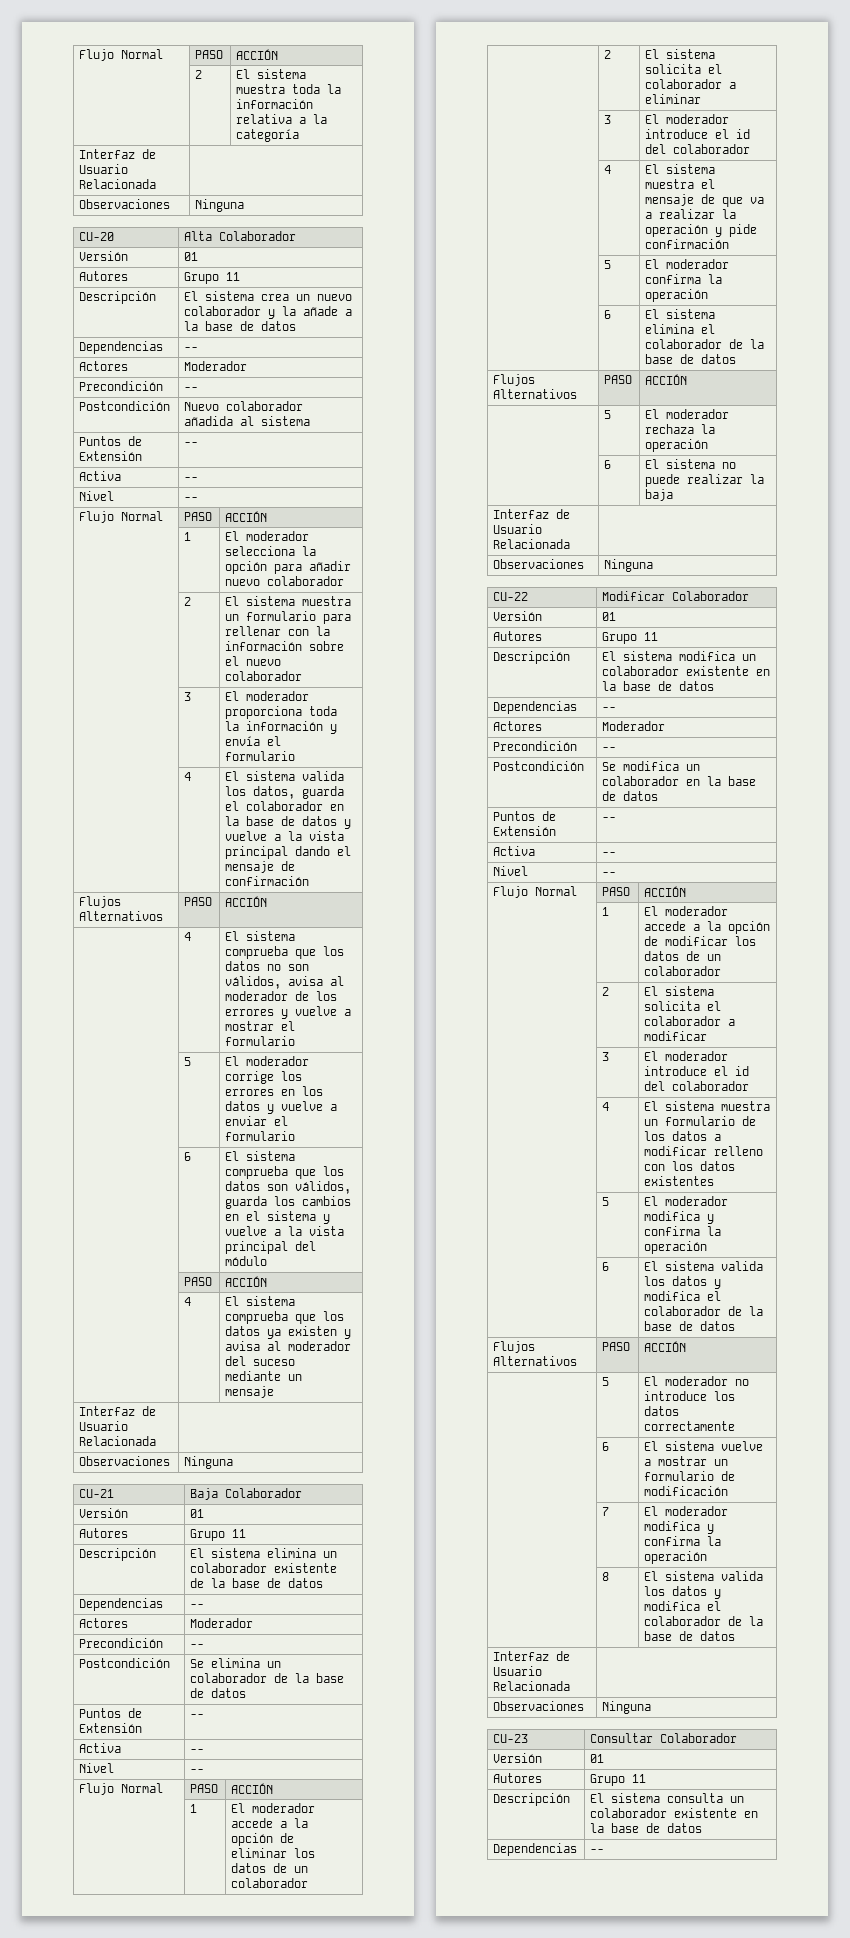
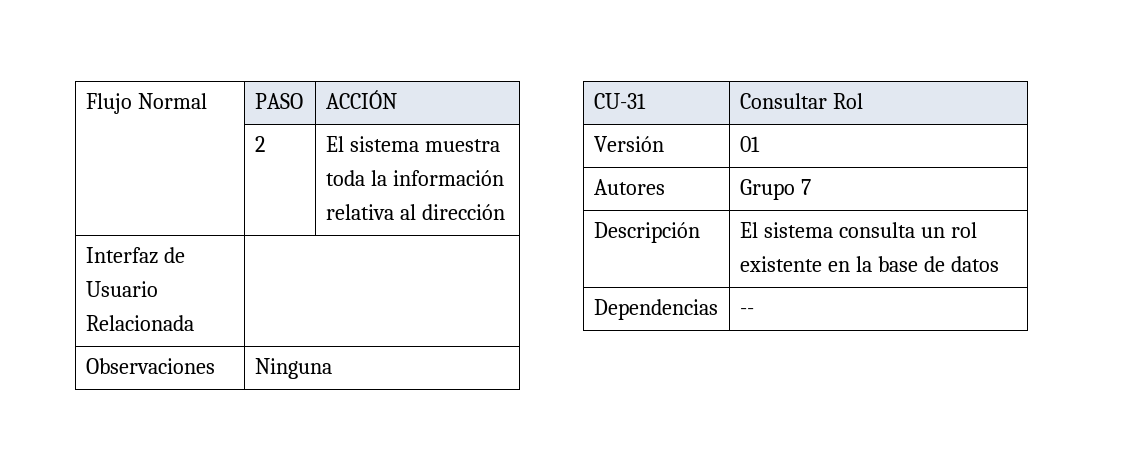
[299,114,328,124] [236,129,300,142] [79,149,157,159] [79,164,129,174] [79,179,157,189] [79,199,171,209] [195,199,245,212] [79,232,115,241] [184,231,297,241] [79,251,129,261] [184,252,199,261] [79,271,129,281] [184,272,241,284] [79,291,157,304] [184,291,353,301] [184,306,353,319] [184,321,297,331] [79,341,164,354] [184,347,199,351] [79,361,129,371] [184,361,248,371] [79,381,164,391] [184,387,199,391] [79,401,171,411] [184,401,304,411] [184,416,311,426] [79,436,143,446] [79,451,143,461] [184,442,199,446] [79,471,122,481] [184,477,199,481] [79,491,115,501] [184,497,199,501] [79,511,164,523] [184,512,213,521] [225,511,268,522] [184,532,192,541] [225,531,310,541] [225,546,317,556] [225,561,352,574] [225,576,345,586] [184,597,192,606] [225,596,352,606] [225,611,352,624] [225,626,331,636] [225,641,345,651] [225,656,282,666] [225,671,303,681] [184,692,192,701] [225,691,310,701] [225,706,338,719] [225,721,338,734] [225,736,282,746] [225,751,296,761] [184,772,192,781] [225,771,345,781] [225,786,345,799] [225,801,345,811] [225,816,352,829] [225,831,345,841] [225,846,352,859] [225,861,296,873] [225,876,310,886] [79,896,122,908] [79,911,164,921] [184,897,213,906] [225,896,268,907] [184,932,192,941] [225,931,296,941] [225,946,345,959] [225,961,310,971] [225,976,345,989] [225,991,338,1001] [225,1006,352,1019] [225,1021,296,1031] [225,1036,296,1046] [184,1057,192,1066] [225,1056,310,1066] [225,1071,303,1084] [225,1086,324,1096] [225,1101,338,1114] [225,1116,289,1126] [225,1131,296,1141] [184,1152,192,1161] [225,1151,296,1161] [225,1166,345,1179] [225,1181,352,1194] [225,1196,352,1209] [225,1211,331,1224] [225,1226,345,1236] [225,1241,317,1254] [225,1256,268,1266] [184,1277,213,1286] [225,1276,268,1287] [184,1297,192,1306] [225,1296,296,1306] [225,1311,345,1324] [225,1326,352,1339] [225,1341,352,1351] [225,1356,296,1366] [225,1371,303,1381] [225,1386,275,1398] [79,1406,157,1416] [79,1421,129,1431] [79,1436,157,1446] [79,1456,171,1466] [184,1456,234,1469] [79,1489,115,1498] [190,1488,303,1500] [79,1508,129,1518] [190,1509,205,1518] [79,1528,129,1538] [190,1529,247,1541] [79,1548,157,1561] [190,1548,338,1558] [190,1563,338,1573] [190,1578,324,1588] [79,1598,164,1611] [190,1604,205,1608] [79,1618,129,1628] [190,1618,254,1628] [79,1638,164,1648] [190,1644,205,1648] [79,1658,171,1668] [190,1658,282,1668] [190,1673,345,1683] [190,1688,247,1698] [79,1708,143,1718] [79,1723,143,1733] [190,1714,205,1718] [79,1743,122,1753] [190,1749,205,1753] [79,1763,115,1773] [190,1769,205,1773] [79,1783,164,1795] [190,1784,219,1793] [231,1783,274,1794] [190,1804,198,1813] [231,1803,316,1813] [231,1818,309,1828] [231,1833,295,1846] [231,1848,316,1858] [231,1863,309,1873] [231,1878,309,1888] [604,50,612,59] [645,49,716,59] [645,64,723,74] [645,79,737,89] [645,94,702,104] [604,115,612,124] [645,114,730,124] [645,129,751,139] [645,144,751,154] [604,165,612,174] [645,164,716,174] [645,179,716,189] [645,194,765,207] [645,209,737,219] [645,224,758,237] [645,239,730,249] [604,260,612,269] [645,259,730,269] [645,274,723,284] [645,289,709,302] [604,310,612,319] [645,309,716,319] [645,324,716,334] [645,339,765,349] [645,354,737,364] [493,374,536,386] [493,389,578,399] [604,375,633,384] [645,374,688,385] [604,410,612,419] [645,409,730,419] [645,424,716,434] [645,439,709,452] [604,460,612,469] [645,459,737,469] [645,474,765,487] [645,489,674,501] [493,509,571,519] [493,524,543,534] [493,539,571,549] [493,559,585,569] [604,559,654,572] [493,592,529,601] [602,591,750,601] [493,611,543,621] [602,612,617,621] [493,631,543,641] [602,632,659,644] [493,651,571,664] [602,651,757,661] [602,666,771,676] [602,681,715,691] [493,701,578,714] [602,707,617,711] [493,721,543,731] [602,721,666,731] [493,741,578,751] [602,747,617,751] [493,761,585,771] [602,761,701,771] [602,776,757,786] [602,791,659,801] [493,811,557,821] [493,826,557,836] [602,817,617,821] [493,846,536,856] [602,852,617,856] [493,866,529,876] [602,872,617,876] [493,886,578,898] [602,887,631,896] [644,886,687,897] [602,907,610,916] [644,906,729,916] [644,921,771,934] [644,936,757,946] [644,951,722,961] [644,966,722,976] [602,987,610,996] [644,986,715,996] [644,1001,722,1011] [644,1016,736,1026] [644,1031,708,1041] [602,1052,610,1061] [644,1051,729,1061] [644,1066,750,1076] [644,1081,750,1091] [602,1102,610,1111] [644,1101,771,1111] [644,1116,757,1126] [644,1131,722,1141] [644,1146,764,1156] [644,1161,736,1171] [644,1176,715,1186] [602,1197,610,1206] [644,1196,729,1206] [644,1211,715,1224] [644,1226,722,1236] [644,1241,708,1254] [602,1262,610,1271] [644,1261,764,1271] [644,1276,722,1289] [644,1291,722,1301] [644,1306,764,1316] [644,1321,736,1331] [493,1341,536,1353] [493,1356,578,1366] [602,1342,631,1351] [644,1341,687,1352] [602,1377,610,1386] [644,1376,750,1386] [644,1391,736,1401] [644,1406,680,1416] [644,1421,736,1431] [602,1442,610,1451] [644,1441,764,1451] [644,1456,729,1466] [644,1471,736,1481] [644,1486,729,1496] [602,1507,610,1516] [644,1506,729,1516] [644,1521,715,1534] [644,1536,722,1546] [644,1551,708,1564] [602,1572,610,1581] [644,1571,764,1581] [644,1586,722,1599] [644,1601,722,1611] [644,1616,764,1626] [644,1631,736,1641] [493,1651,571,1661] [493,1666,543,1676] [493,1681,571,1691] [493,1701,585,1711] [602,1701,652,1714] [493,1734,529,1743] [590,1733,738,1743] [493,1753,543,1763] [590,1754,605,1763] [493,1773,543,1783] [590,1774,647,1786] [493,1793,571,1806] [590,1793,745,1803] [590,1808,759,1818] [590,1823,703,1833] [493,1843,578,1856] [590,1849,605,1853] a la categoría // Interfaz de Usuario Relacionada | // Observaciones | Ninguna // CU-20 | Alta Colaborador // Versión | 01 // Autores | Grupo 11 // Descripción | El sistema crea un nuevo colaborador y la añade a la base de datos // Dependencias | -- // Actores | Moderador // Precondición | -- // Postcondición | Nuevo colaborador añadida al sistema // Puntos de Extensión | -- // Activa | -- // Nivel | -- // Flujo Normal | PASO | ACCIÓN // | 1 | El moderador selecciona la opción para añadir nuevo colaborador // | 2 | El sistema muestra un formulario para rellenar con la información sobre el nuevo colaborador // | 3 | El moderador proporciona toda la información y envía el formulario // | 4 | El sistema valida los datos, guarda el colaborador en la base de datos y vuelve a la vista principal dando el mensaje de confirmación // Flujos Alternativos | PASO | ACCIÓN // | 4 | El sistema comprueba que los datos no son válidos, avisa al moderador de los errores y vuelve a mostrar el formulario // | 5 | El moderador corrige los errores en los datos y vuelve a enviar el formulario // | 6 | El sistema comprueba que los datos son válidos, guarda los cambios en el sistema y vuelve a la vista principal del módulo // | PASO | ACCIÓN // | 4 | El sistema comprueba que los datos ya existen y avisa al moderador del suceso mediante un mensaje // Interfaz de Usuario Relacionada | // Observaciones | Ninguna // CU-21 | Baja Colaborador // Versión | 01 // Autores | Grupo 11 // Descripción | El sistema elimina un colaborador existente de la base de datos // Dependencias | -- // Actores | Moderador // Precondición | -- // Postcondición | Se elimina un colaborador de la base de datos // Puntos de Extensión | -- // Activa | -- // Nivel | -- // Flujo Normal | PASO | ACCIÓN // | 1 | El moderador accede a la opción de eliminar los datos de un colaborador // | 2 | El sistema solicita el colaborador a eliminar // | 3 | El moderador introduce el id del colaborador // | 4 | El sistema muestra el mensaje de que va a realizar la operación y pide confirmación // | 5 | El moderador confirma la operación // | 6 | El sistema elimina el colaborador de la base de datos // Flujos Alternativos | PASO | ACCIÓN // | 5 | El moderador rechaza la operación // | 6 | El sistema no puede realizar la baja // Interfaz de Usuario Relacionada | // Observaciones | Ninguna // CU-22 | Modificar Colaborador // Versión | 01 // Autores | Grupo 11 // Descripción | El sistema modifica un colaborador existente en la base de datos // Dependencias | -- // Actores | Moderador // Precondición | -- // Postcondición | Se modifica un colaborador en la base de datos // Puntos de Extensión | -- // Activa | -- // Nivel | -- // Flujo Normal | PASO | ACCIÓN // | 1 | El moderador accede a la opción de modificar los datos de un colaborador // | 2 | El sistema solicita el colaborador a modificar // | 3 | El moderador introduce el id del colaborador // | 4 | El sistema muestra un formulario de los datos a modificar relleno con los datos existentes // | 5 | El moderador modifica y confirma la operación // | 6 | El sistema valida los datos y modifica el colaborador de la base de datos // Flujos Alternativos | PASO | ACCIÓN // | 5 | El moderador no introduce los datos correctamente // | 6 | El sistema vuelve a mostrar un formulario de modificación // | 7 | El moderador modifica y confirma la operación // | 8 | El sistema valida los datos y modifica el colaborador de la base de datos // Interfaz de Usuario Relacionada | // Observaciones | Ninguna // CU-23 | Consultar Colaborador // Versión | 01 // Autores | Grupo 11 // Descripción | El sistema consulta un colaborador existente en la base de datos // Dependencias | -- -> [399,204,505,220] [85,247,185,264] [85,281,158,297] [85,315,194,331] [85,358,215,374] [254,358,332,379] [593,93,646,109] [739,93,863,109] [593,136,664,152] [739,136,760,152] [593,179,665,195] [739,179,811,200] [593,222,700,243] [739,222,977,238] [739,256,999,272] [593,299,718,320] [739,308,754,315] al dirección // Interfaz de Usuario Relacionada | // Observaciones | Ninguna // CU-31 | Consultar Rol // Versión | 01 // Autores | Grupo 7 // Descripción | El sistema consulta un rol existente en la base de datos // Dependencias | --

